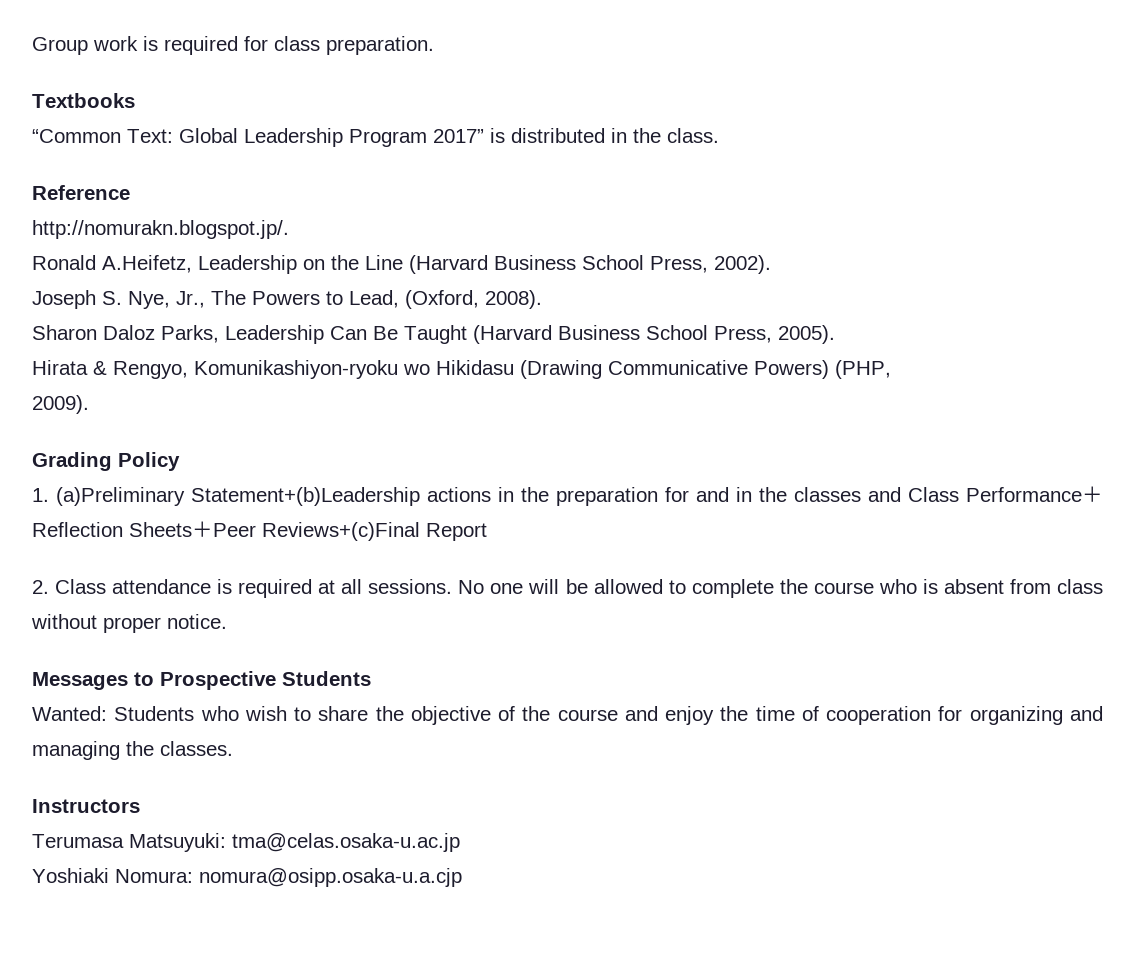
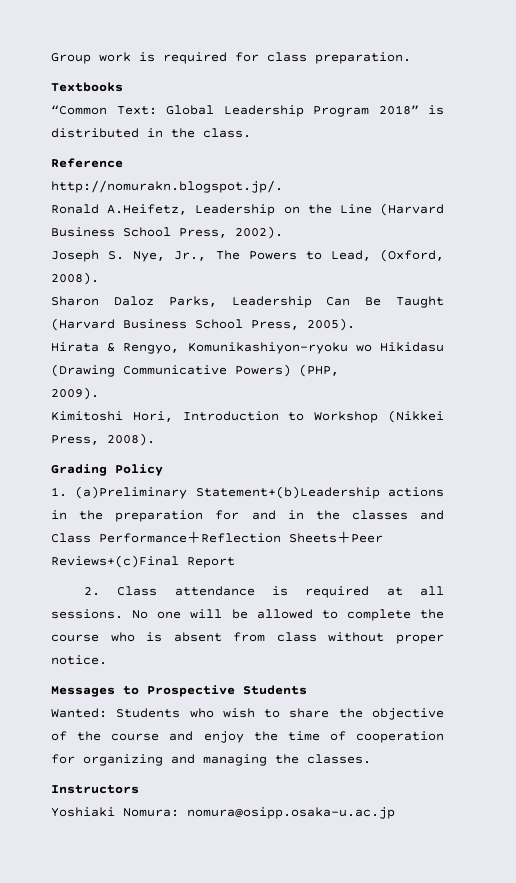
[433,129,484,143] 2017” -> [378,105,419,115] 2018”
(89, 404) none -> [51,410,444,423] [51,433,155,446] // Kimitoshi Hori, Introduction to Workshop (Nikkei Press, 2008).
[32,833,460,852] // Terumasa Matsuyuki: tma@celas.osaka-u.ac.jp -> (139, 789) none
[199,868,462,887] nomura@osipp.osaka-u.a.cjp -> [187,807,395,819] nomura@osipp.osaka-u.ac.jp

